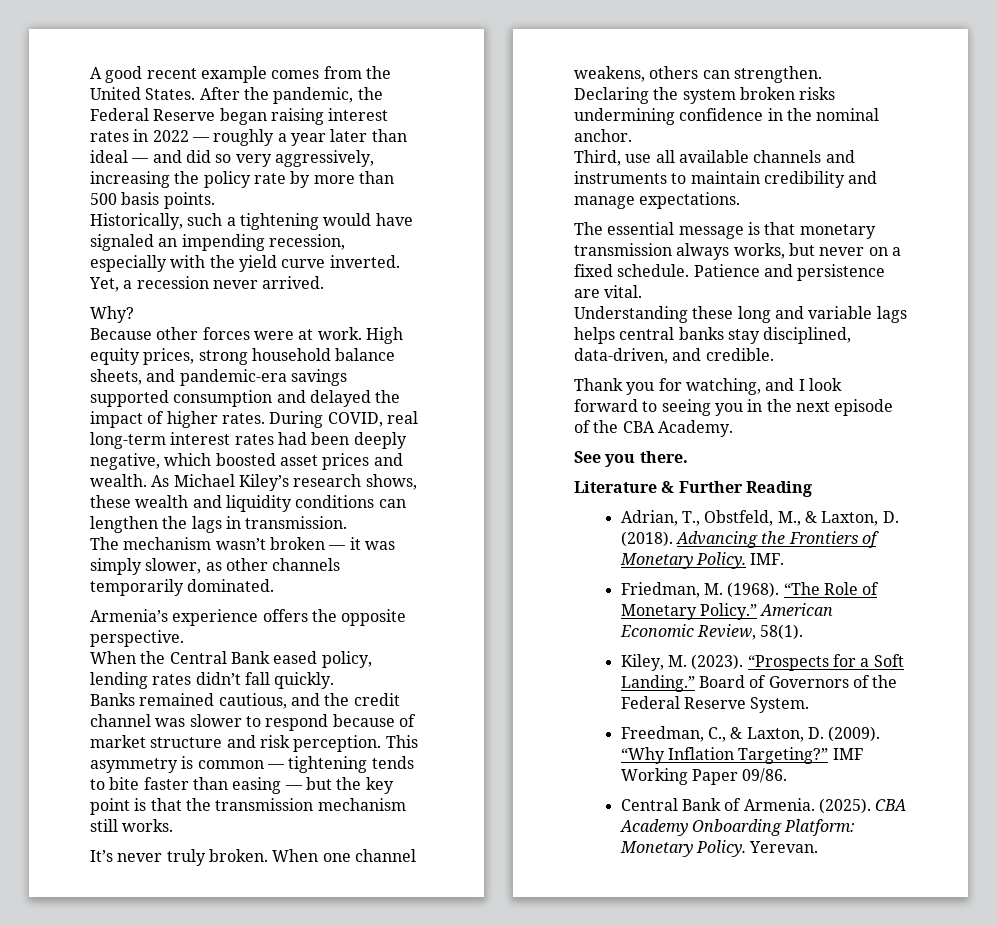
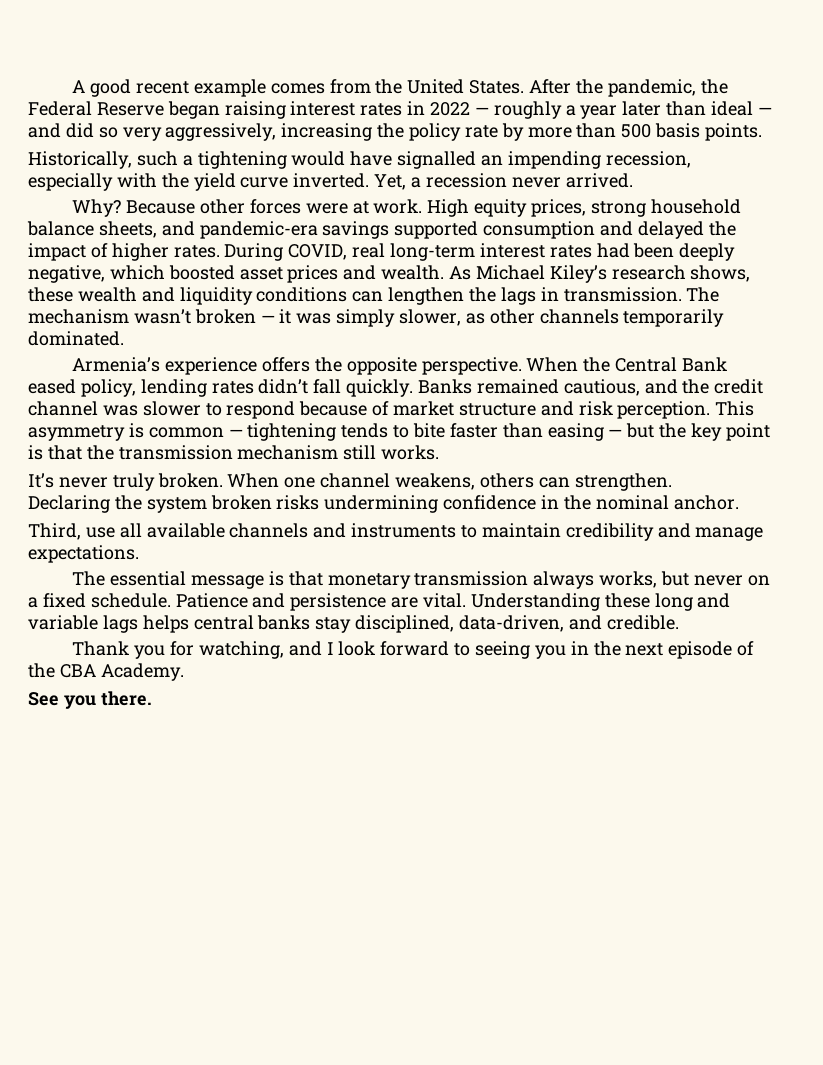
[90,234,154,251] signaled -> [397,151,477,169] signalled
(134, 314) // -> (122, 208) none
(348, 522) // -> (682, 294) none
(184, 638) // -> (522, 366) none
(335, 680) // -> (414, 388) none
(643, 291) // -> (467, 600) none
[574,481,812,497] [620,510,899,526] [620,531,880,548] [619,552,785,569] [620,582,880,598] [620,603,834,620] [619,624,804,640] [620,654,904,671] [620,675,898,692] [620,696,810,713] [620,726,881,742] [620,747,863,764] [620,768,788,785] [620,798,907,814] [619,819,856,836] [619,840,819,857] // Literature & Further Reading // Adrian, T., Obstfeld, M., & Laxton, D. (2018). Advancing the Frontiers of Monetary Policy. IMF. // Friedman, M. (1968). “The Role of Monetary Policy.” American Economic Review, 58(1). // Kiley, M. (2023). “Prospects for a Soft Landing.” Board of Governors of the Federal Reserve System. // Freedman, C., & Laxton, D. (2009). “Why Inflation Targeting?” IMF Working Paper 09/86. // Central Bank of Armenia. (2025). CBA Academy Onboarding Platform: Monetary Policy. Yerevan. -> (152, 698) none

